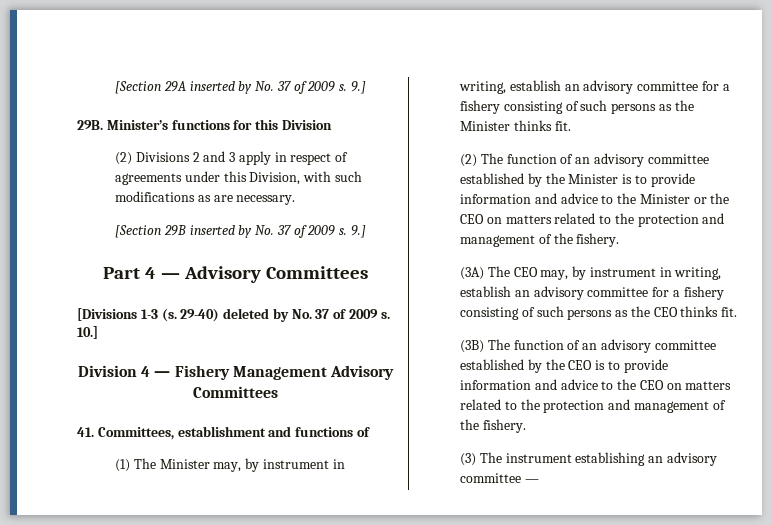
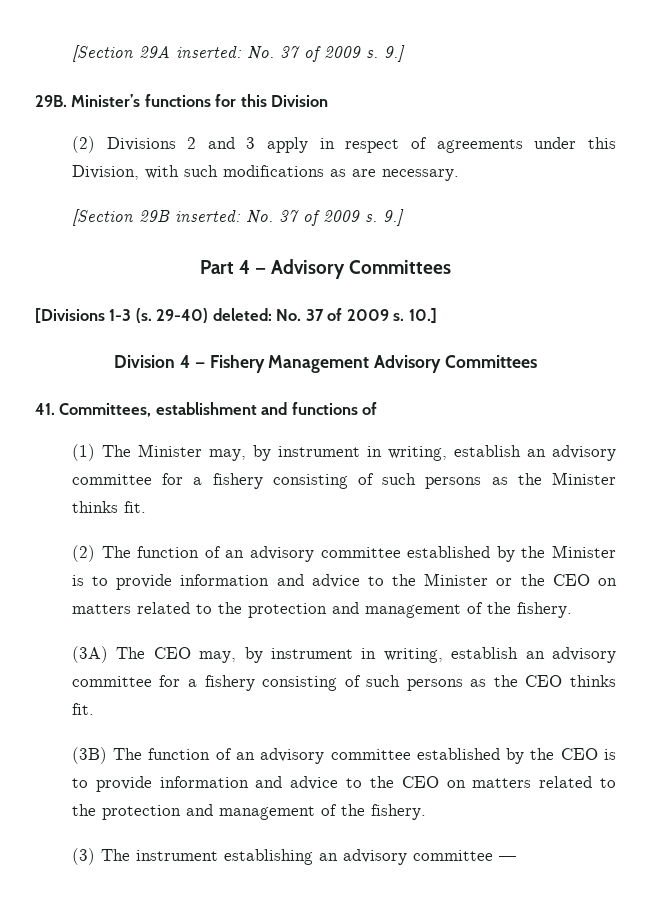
[189,81,253,94] inserted by -> [175,46,242,58] inserted:
[189,225,253,238] inserted by -> [174,210,241,222] inserted:
[223,308,289,322] deleted by -> [212,308,272,321] deleted:

